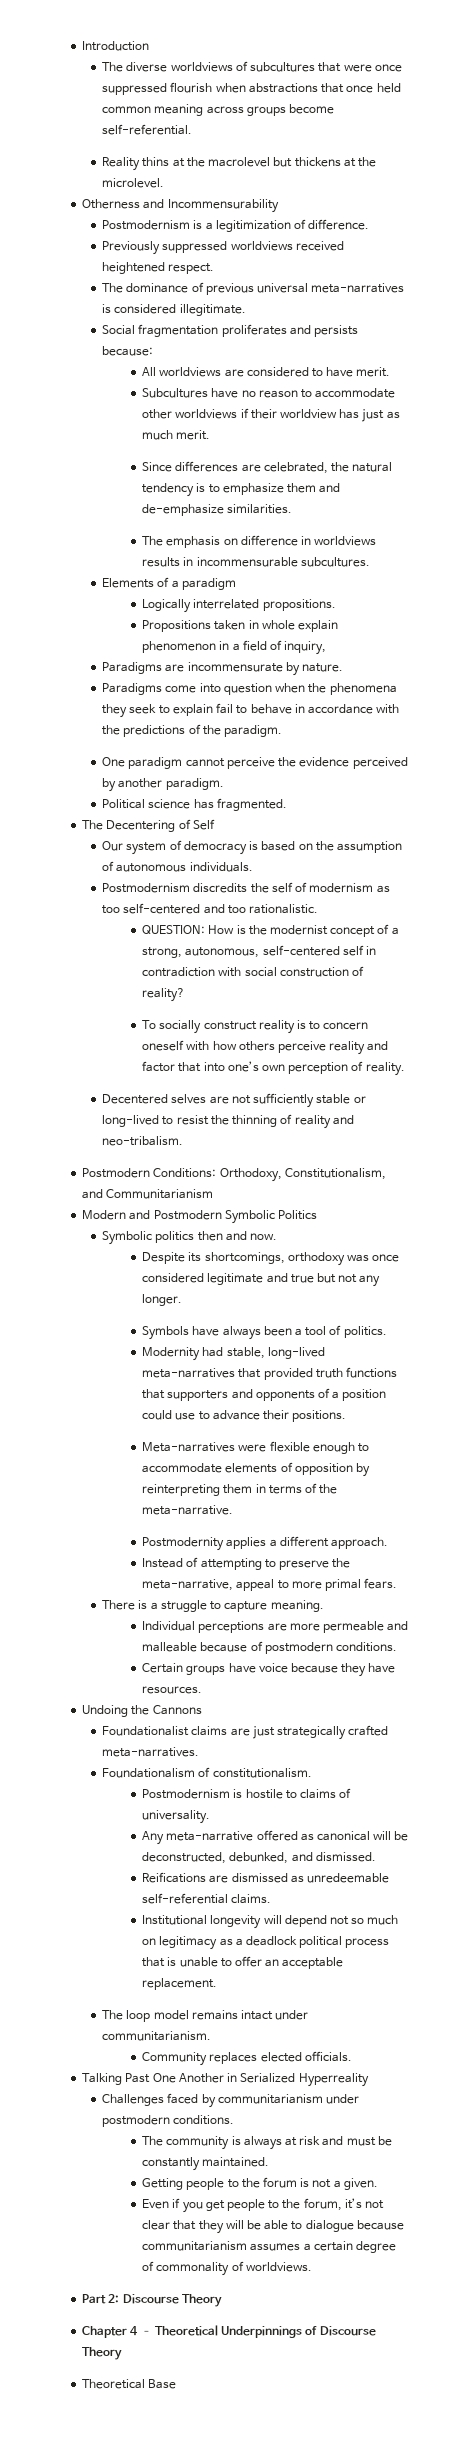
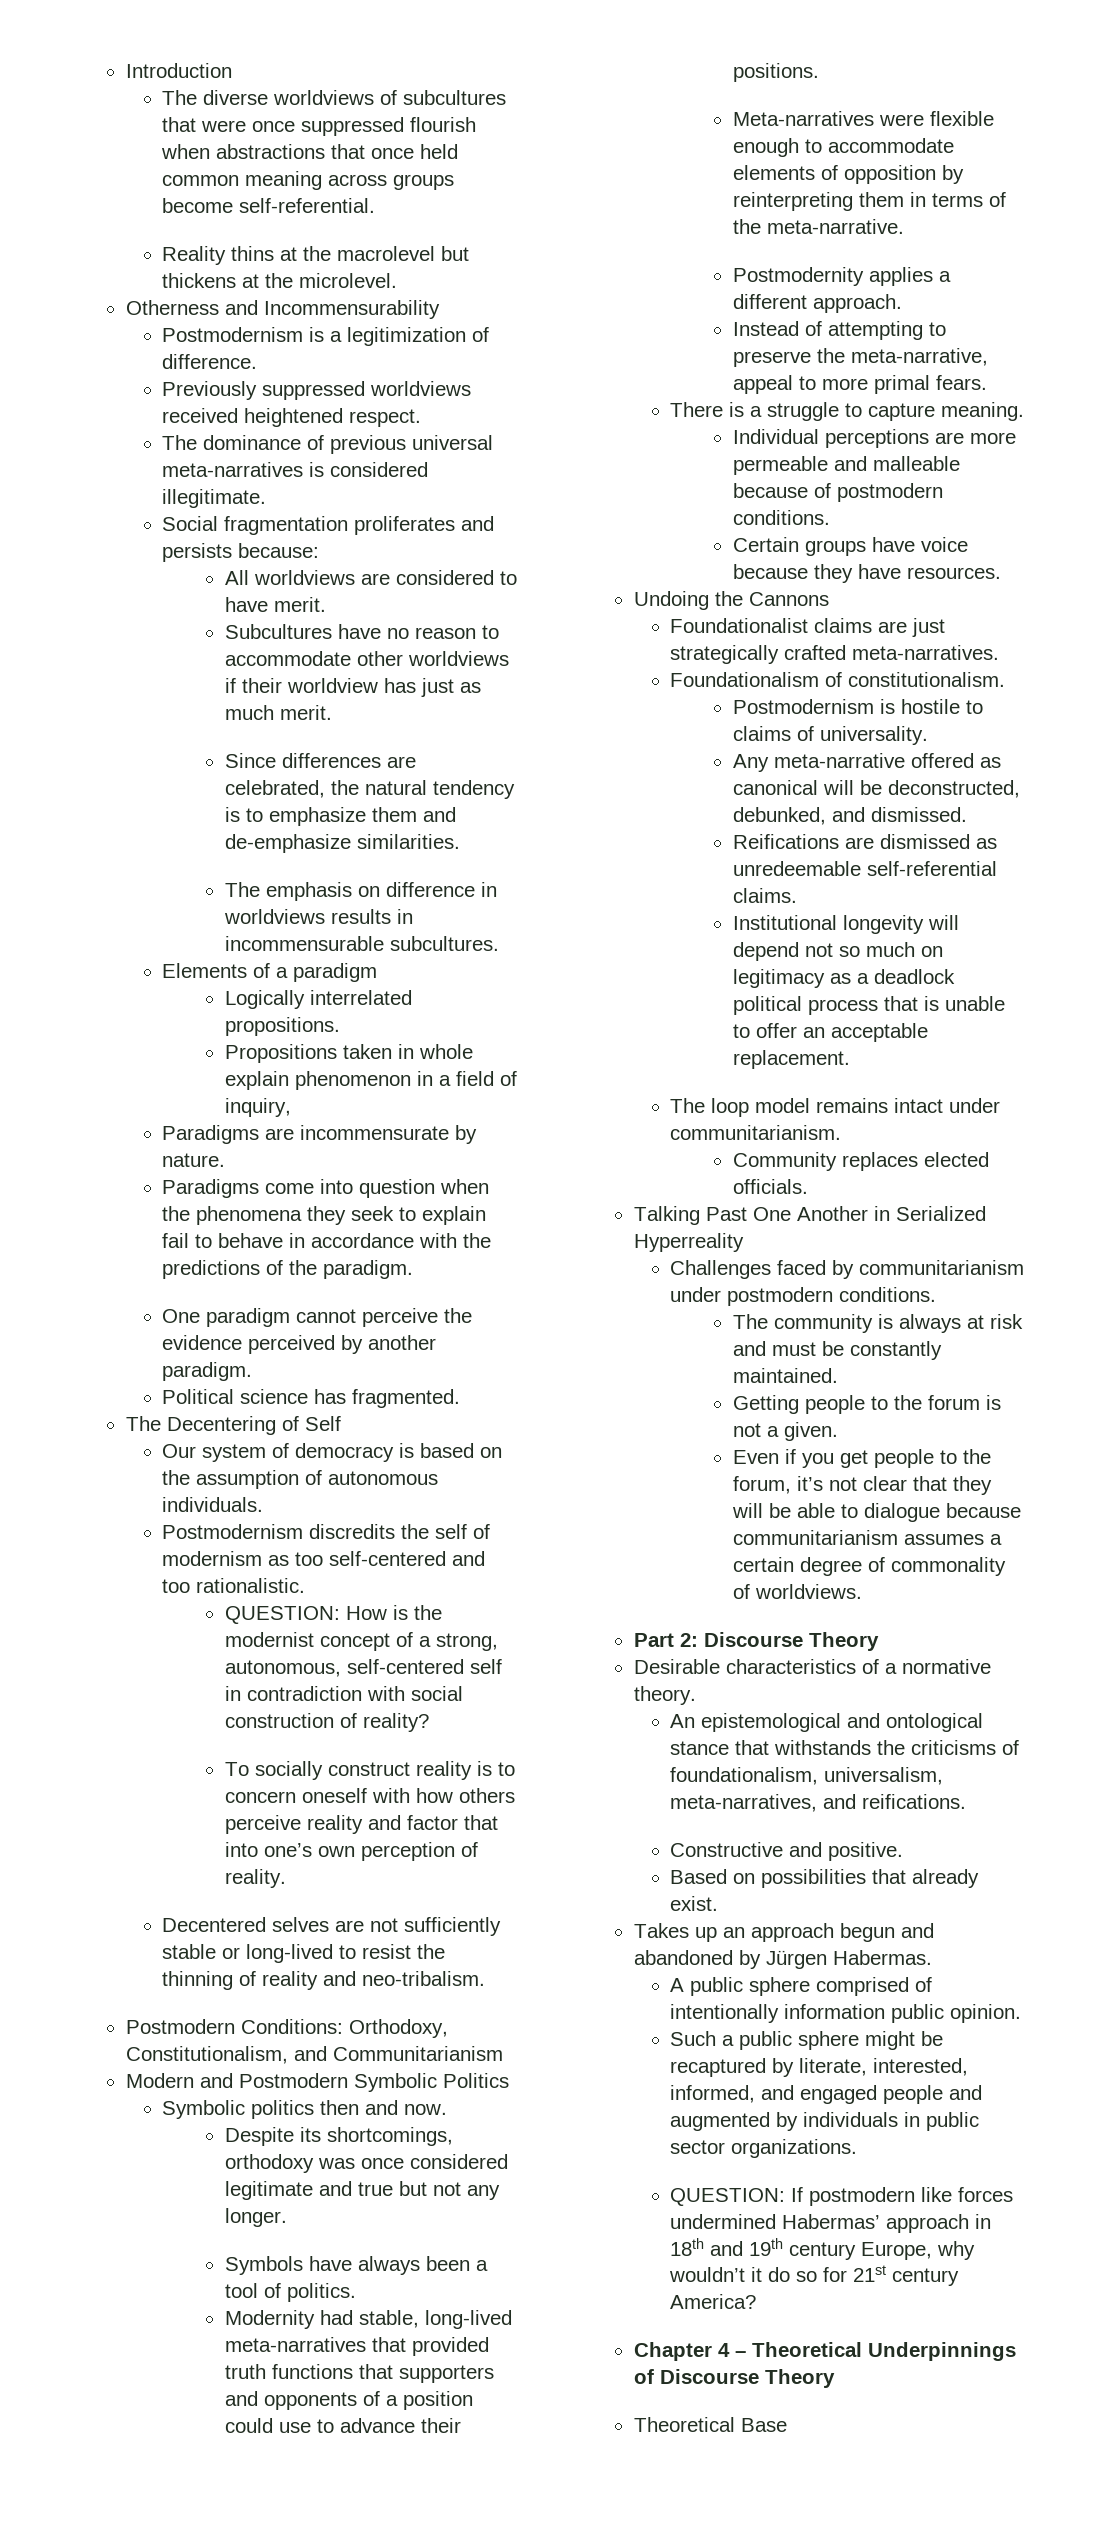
(222, 2300) none -> [633,1659,991,1674] [633,1686,696,1705] [669,1713,983,1732] [669,1740,1019,1755] [669,1767,943,1785] [669,1794,966,1812] [669,1842,903,1861] [669,1869,979,1888] [669,1896,718,1911] [633,1923,934,1942] [633,1950,932,1969] [669,1977,932,1996] [669,2004,1021,2023] [669,2031,943,2050] [669,2058,968,2077] [669,2085,982,2104] [669,2112,979,2131] [669,2139,857,2158] [669,2187,1013,2206] [669,2214,991,2233] [669,2238,975,2260] [668,2265,959,2286] [669,2294,756,2309] // Desirable characteristics of a normative theory. // An epistemological and ontological stance that withstands the criticisms of foundationalism, universalism, meta-narratives, and reifications. // Constructive and positive. // Based on possibilities that already exist. // Takes up an approach begun and abandoned by Jürgen Habermas. // A public sphere comprised of intentionally information public opinion. // Such a public sphere might be recaptured by literate, interested, informed, and engaged people and augmented by individuals in public sector organizations. // QUESTION: If postmodern like forces undermined Habermas’ approach in 18th and 19th century Europe, why wouldn’t it do so for 21st century America?

